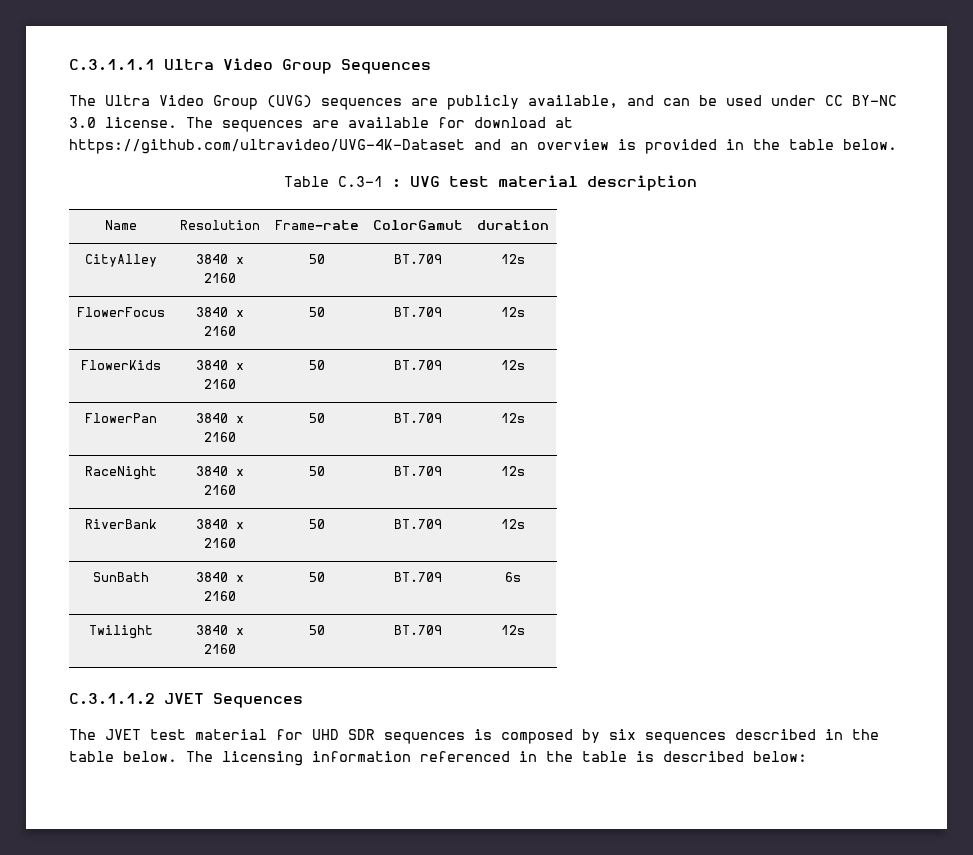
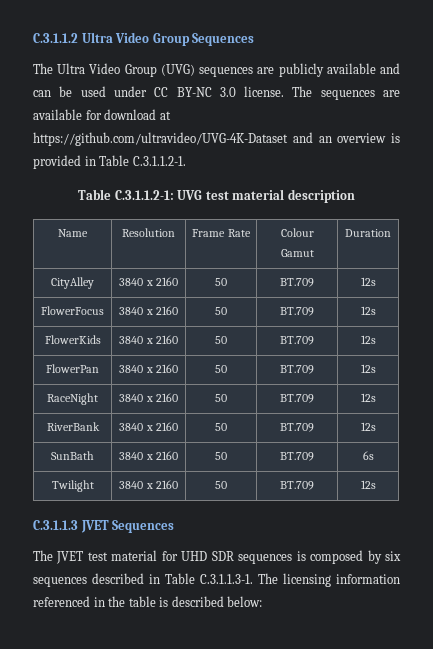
[69,59,155,71] C.3.1.1.1 -> [33,33,78,43] C.3.1.1.2
[528,95,618,108] available, -> [326,63,376,74] available
[753,139,897,150] [283,176,401,188] the table below. // Table C.3-1 : -> [99,155,186,166] [78,189,174,200] Table C.3.1.1.2-1. // Table C.3.1.1.2-1:
[274,220,359,230] [372,220,463,230] [477,220,549,230] Frame-rate | ColorGamut | duration -> [192,229,251,237] [280,228,314,237] [280,249,314,257] [345,229,391,237] Frame Rate | Colour Gamut | Duration
[69,693,155,705] C.3.1.1.2 -> [33,520,78,530] C.3.1.1.3
[852,729,879,740] [69,751,177,762] the table below. -> [165,573,253,584] Table C.3.1.1.3-1.

